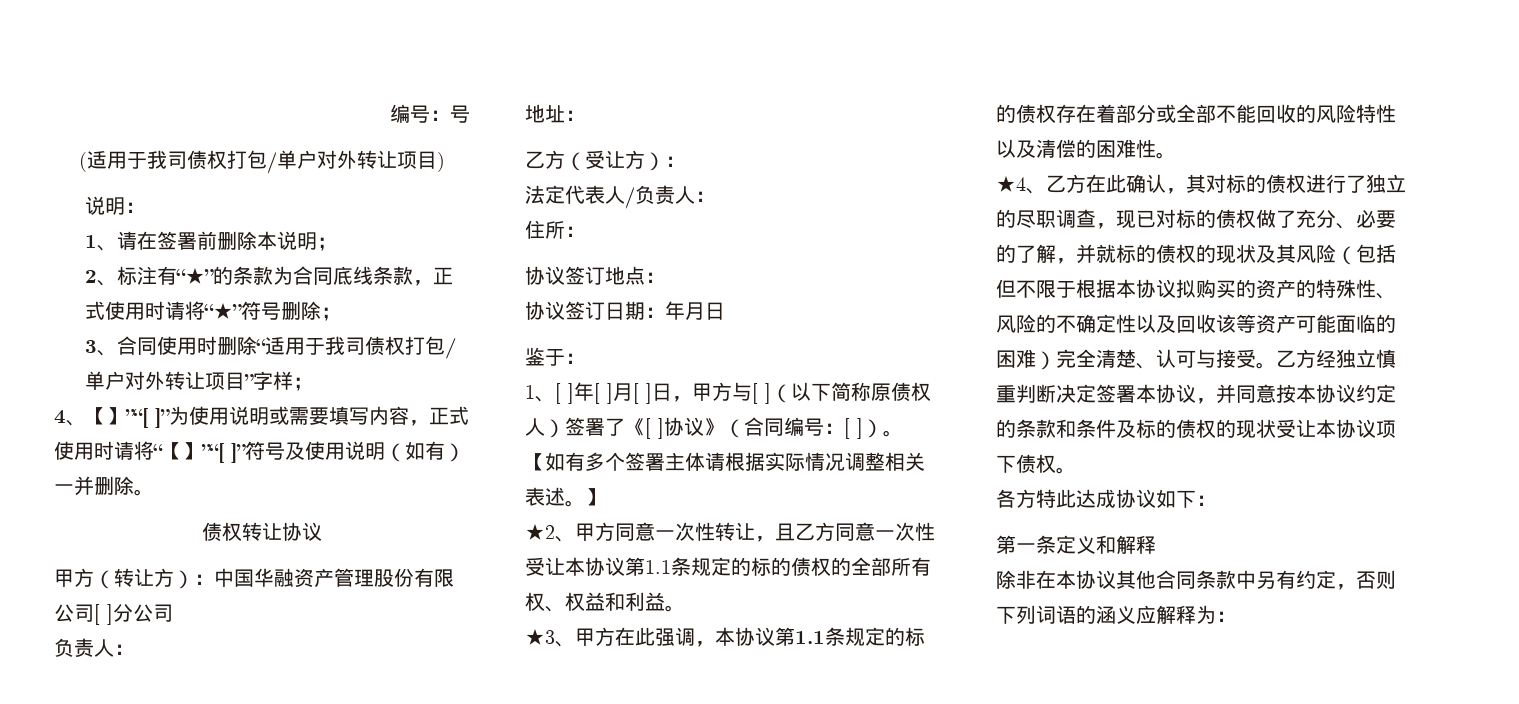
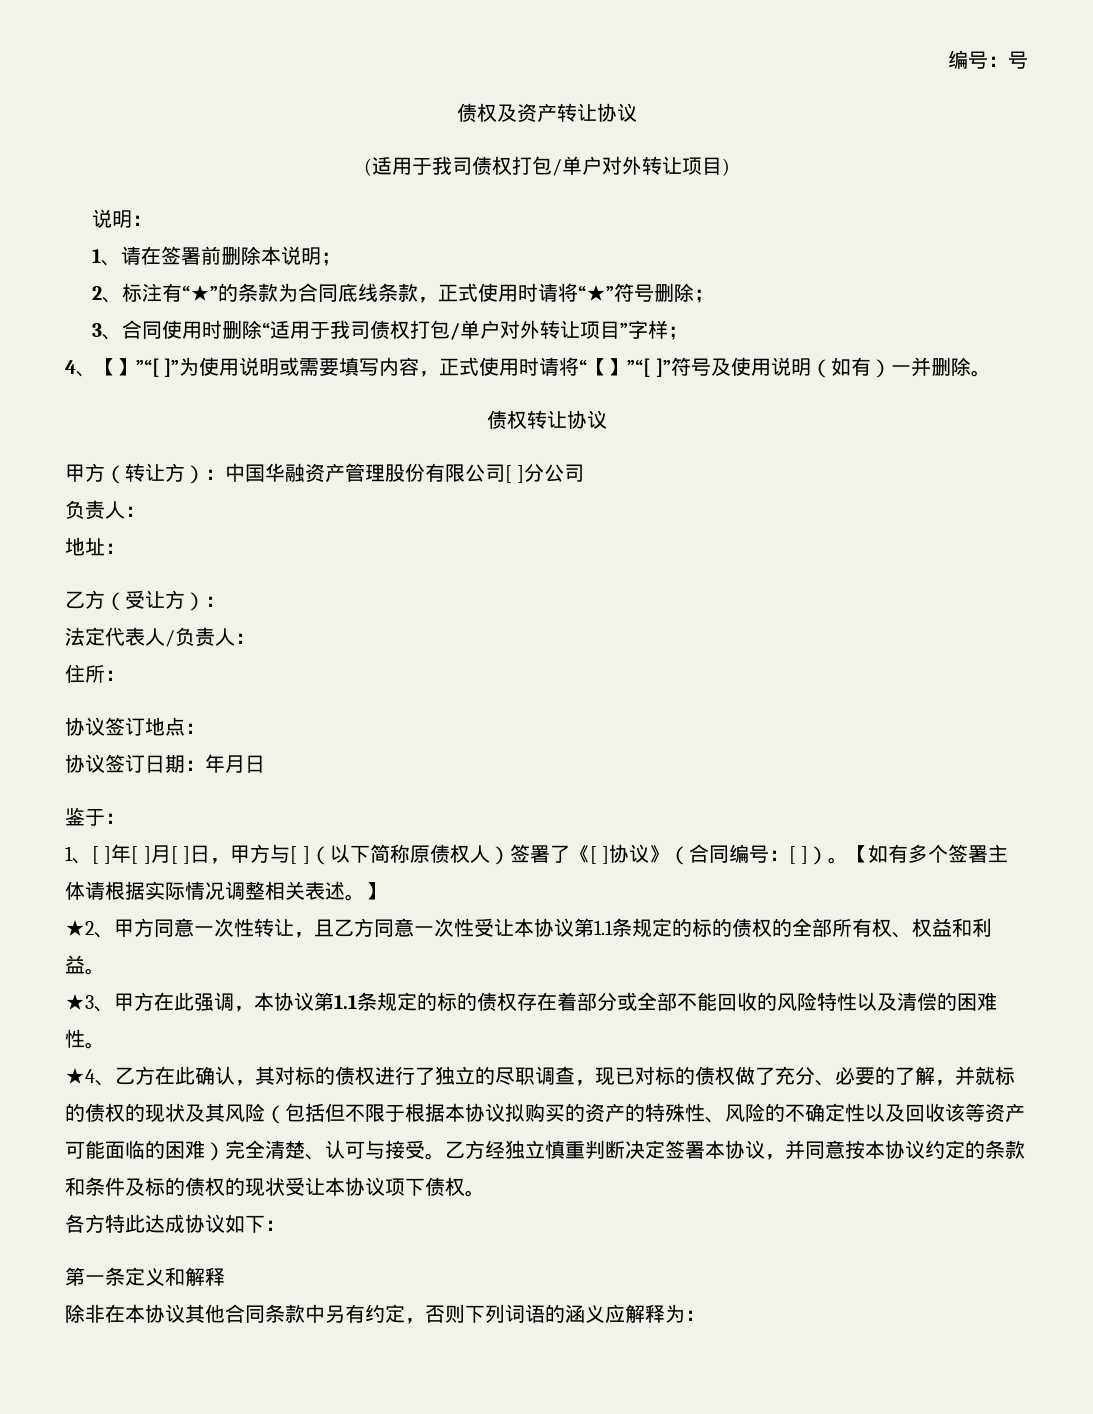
(470, 114) none -> [456,103,637,123] // 债权及资产转让协议

